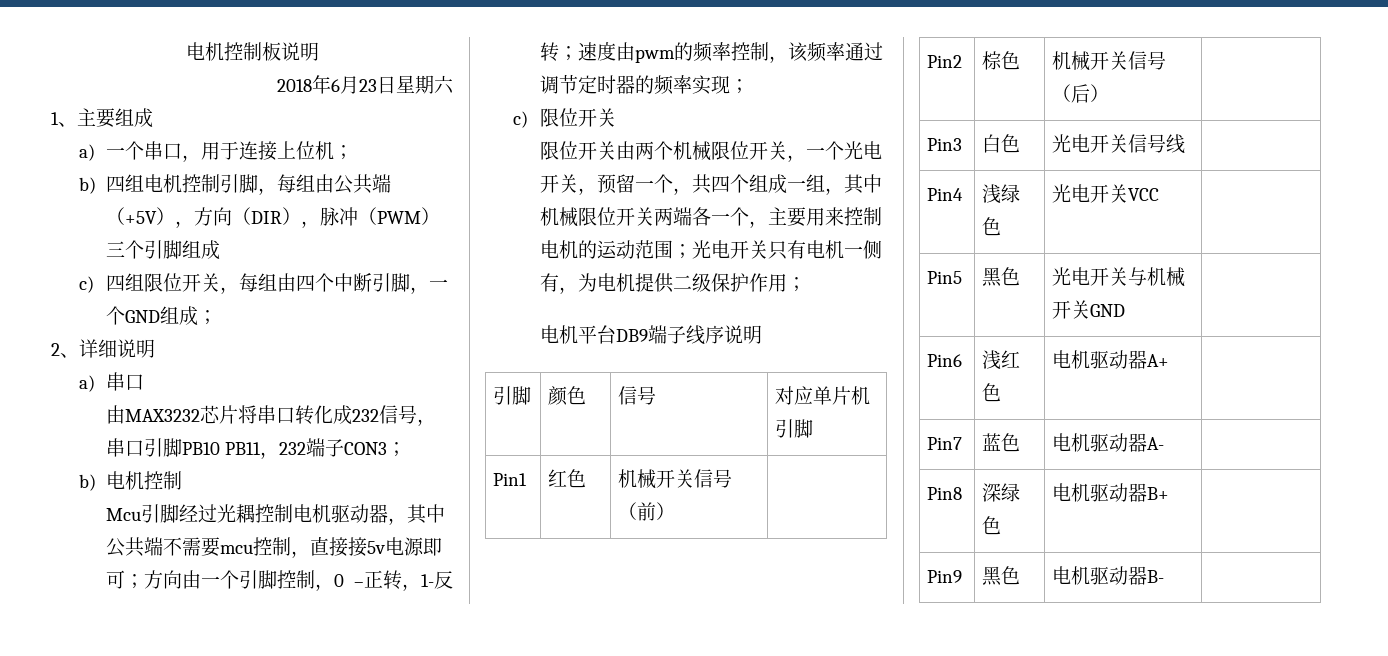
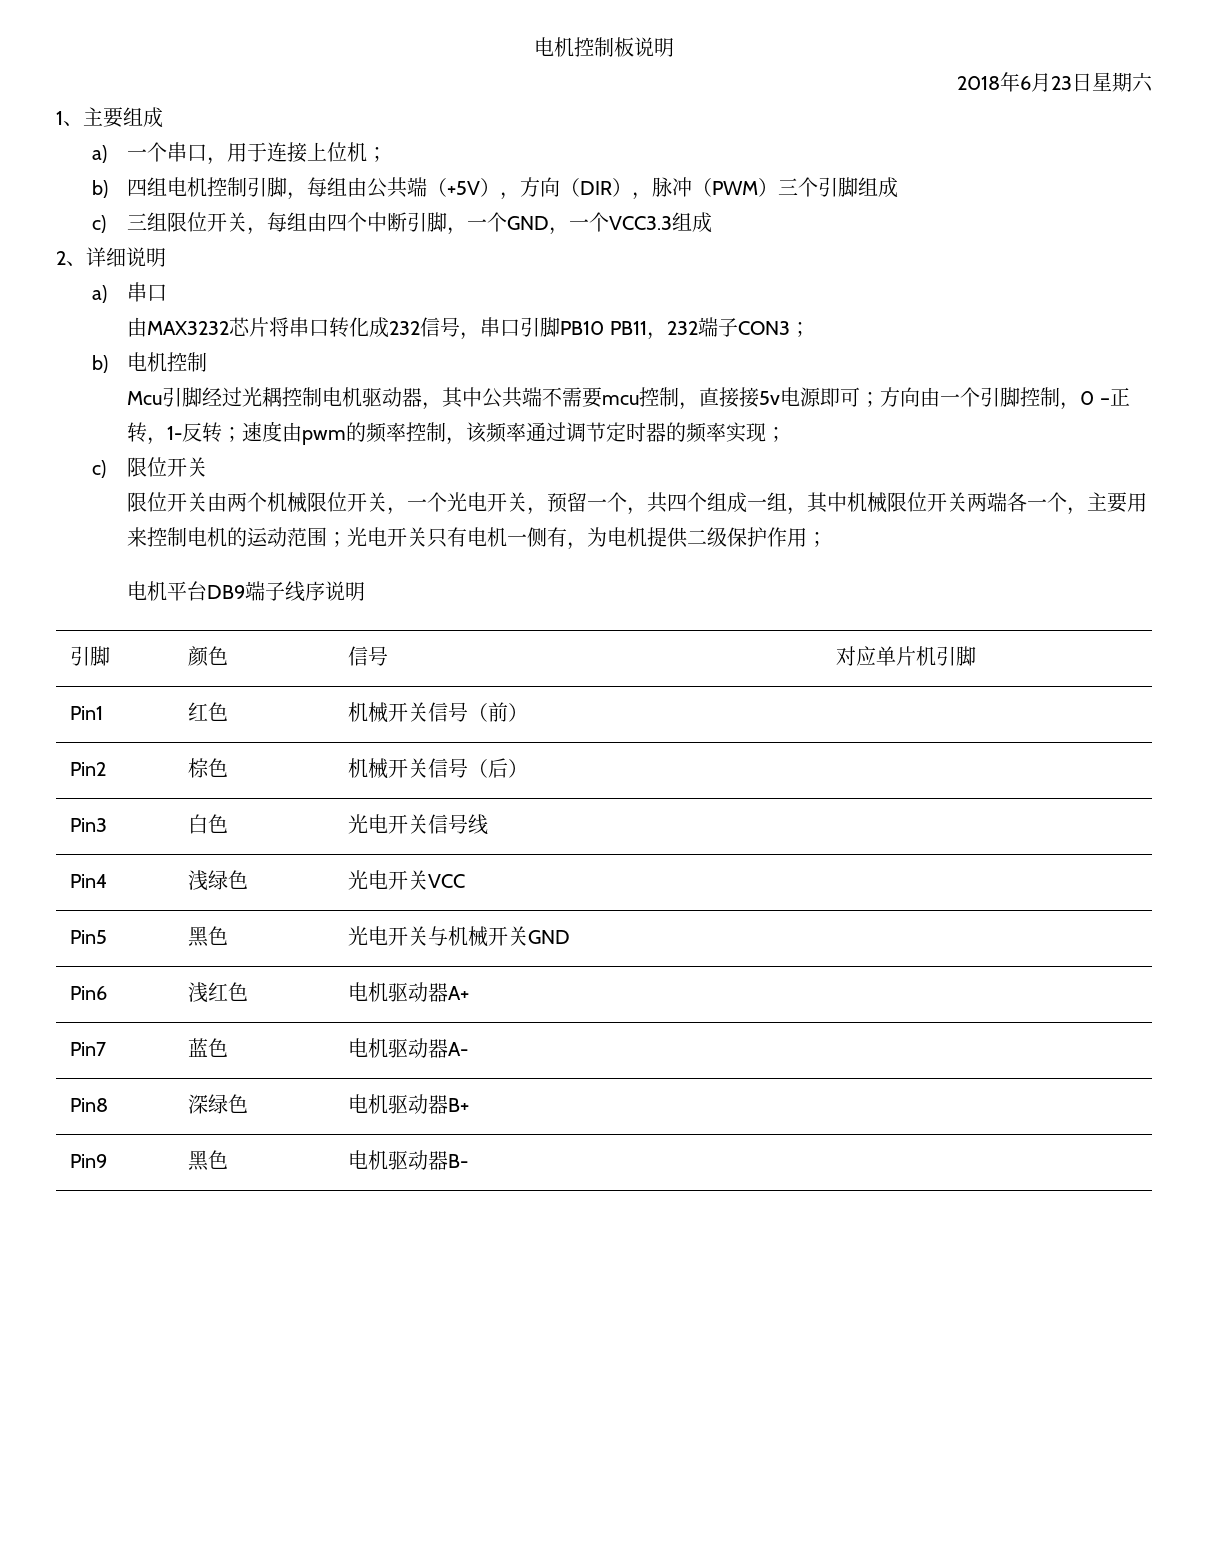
[106,275,126,291] 四 -> [127,213,148,230] 三
[160,306,218,326] 组成； -> [549,212,713,235] ，一个VCC3.3组成

